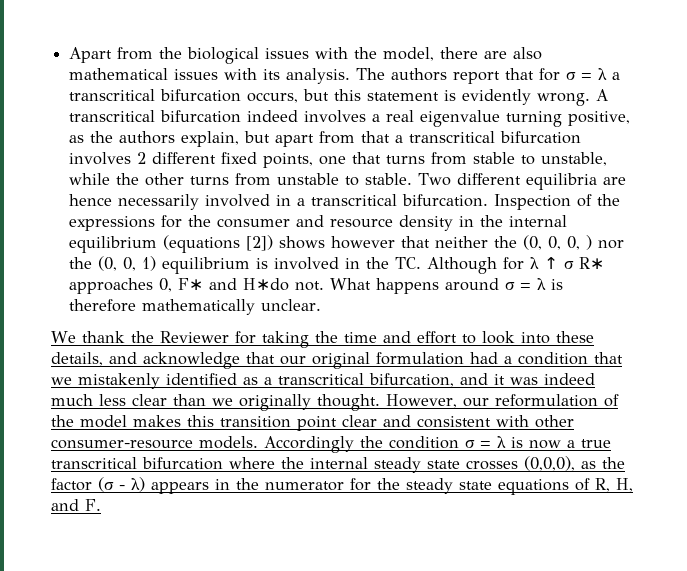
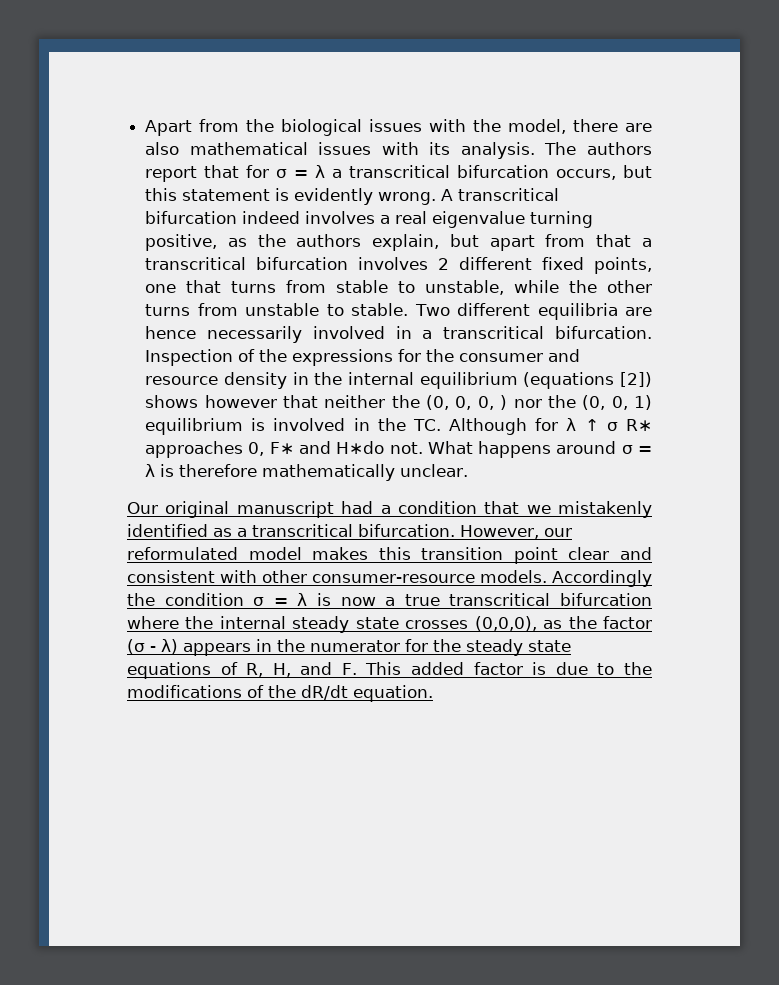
[51,331,594,348] [51,352,464,369] We thank the Reviewer for taking the time and effort to look into these details, and acknowledge that our original formulation -> [127,501,334,518] Our original manuscript
[369,373,595,387] [51,394,619,411] [51,415,74,427] bifurcation, and it was indeed much less clear than we originally thought. However, our reformulation of the -> [358,524,572,539] [127,547,238,560] bifurcation. However, our reformulated
(101, 505) none -> [365,662,652,675] [127,685,433,702] This added factor is due to the modifications of the dR/dt equation.

